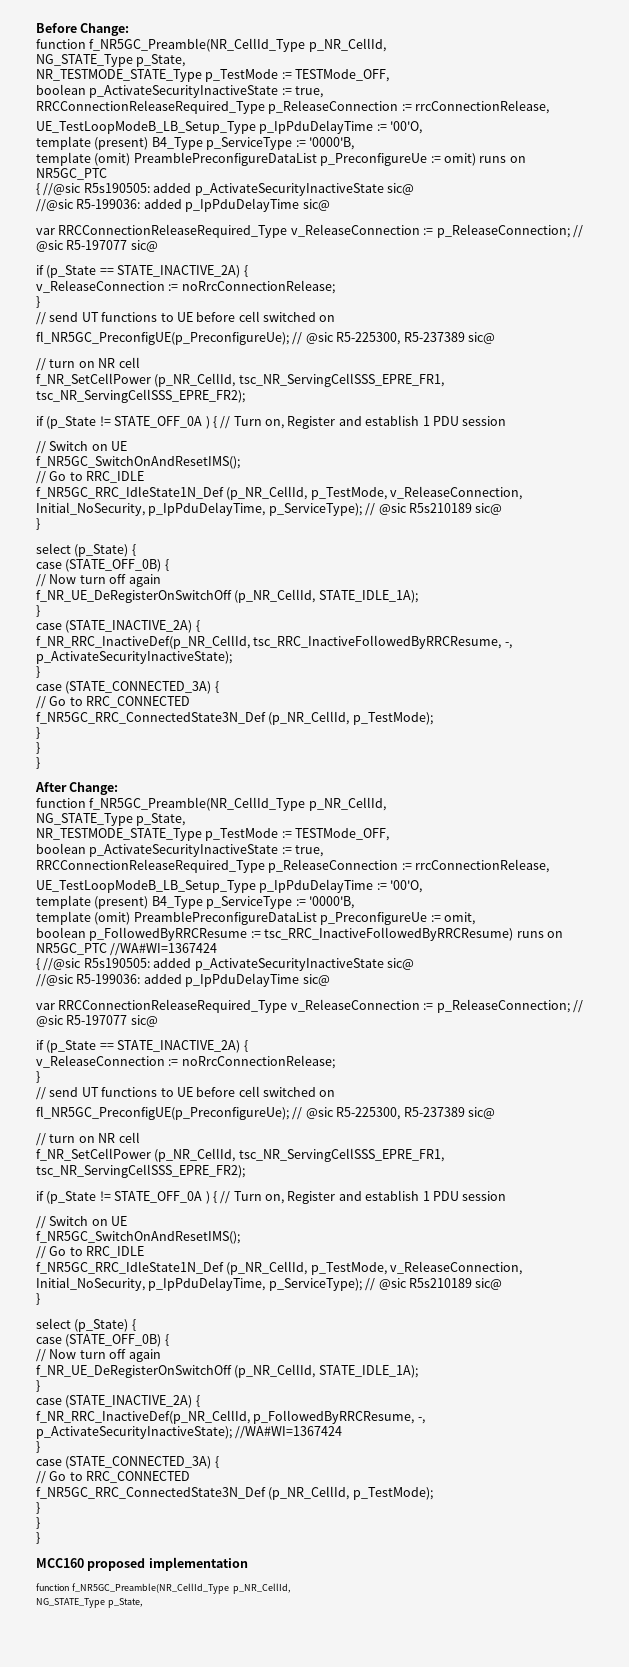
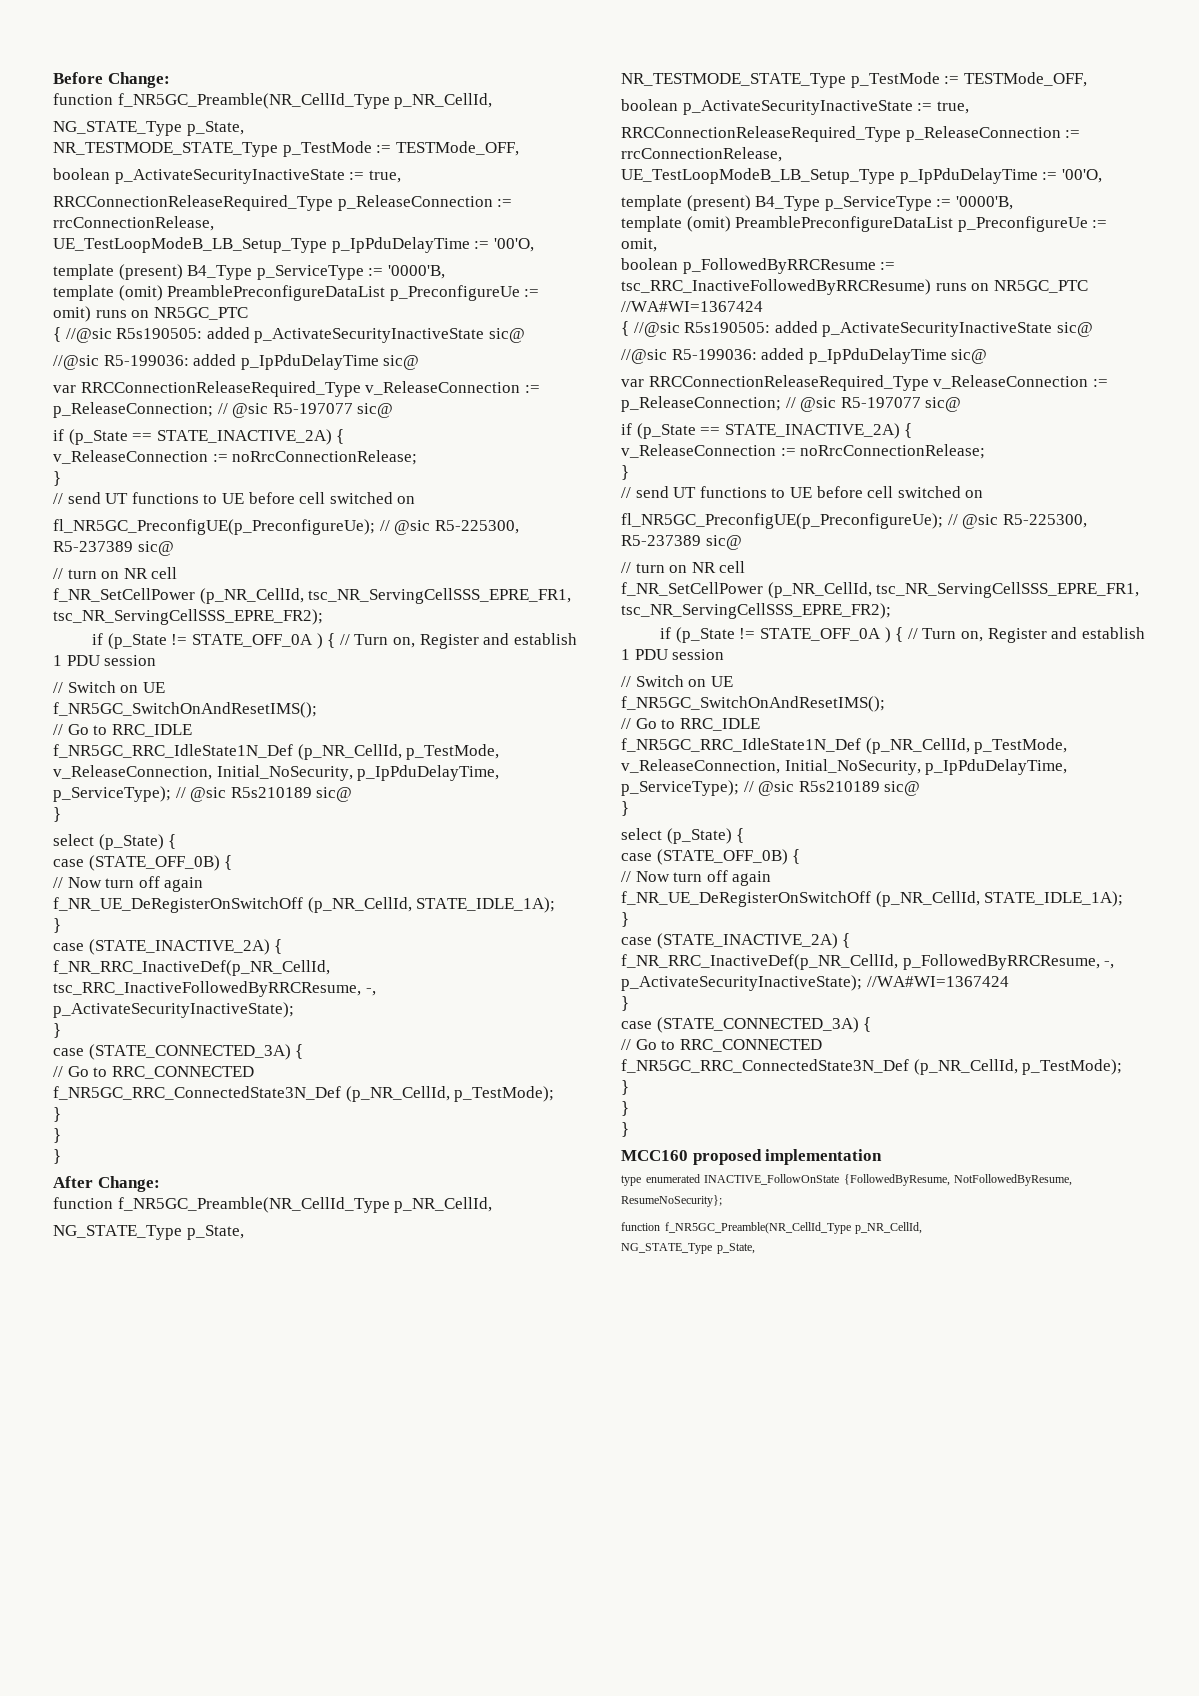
(248, 1564) none -> [621,1174,1073,1186] [621,1195,722,1207] // type enumerated INACTIVE_FollowOnState {FollowedByResume, NotFollowedByResume, ResumeNoSecurity};

